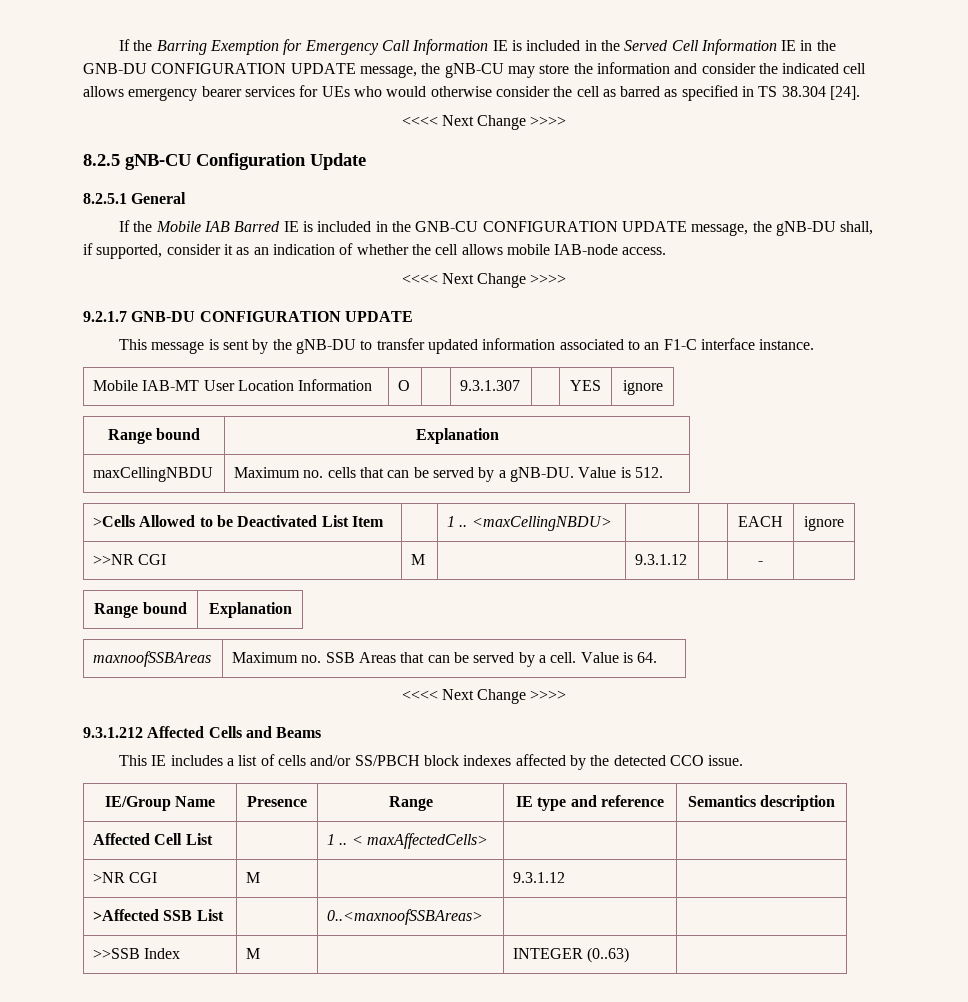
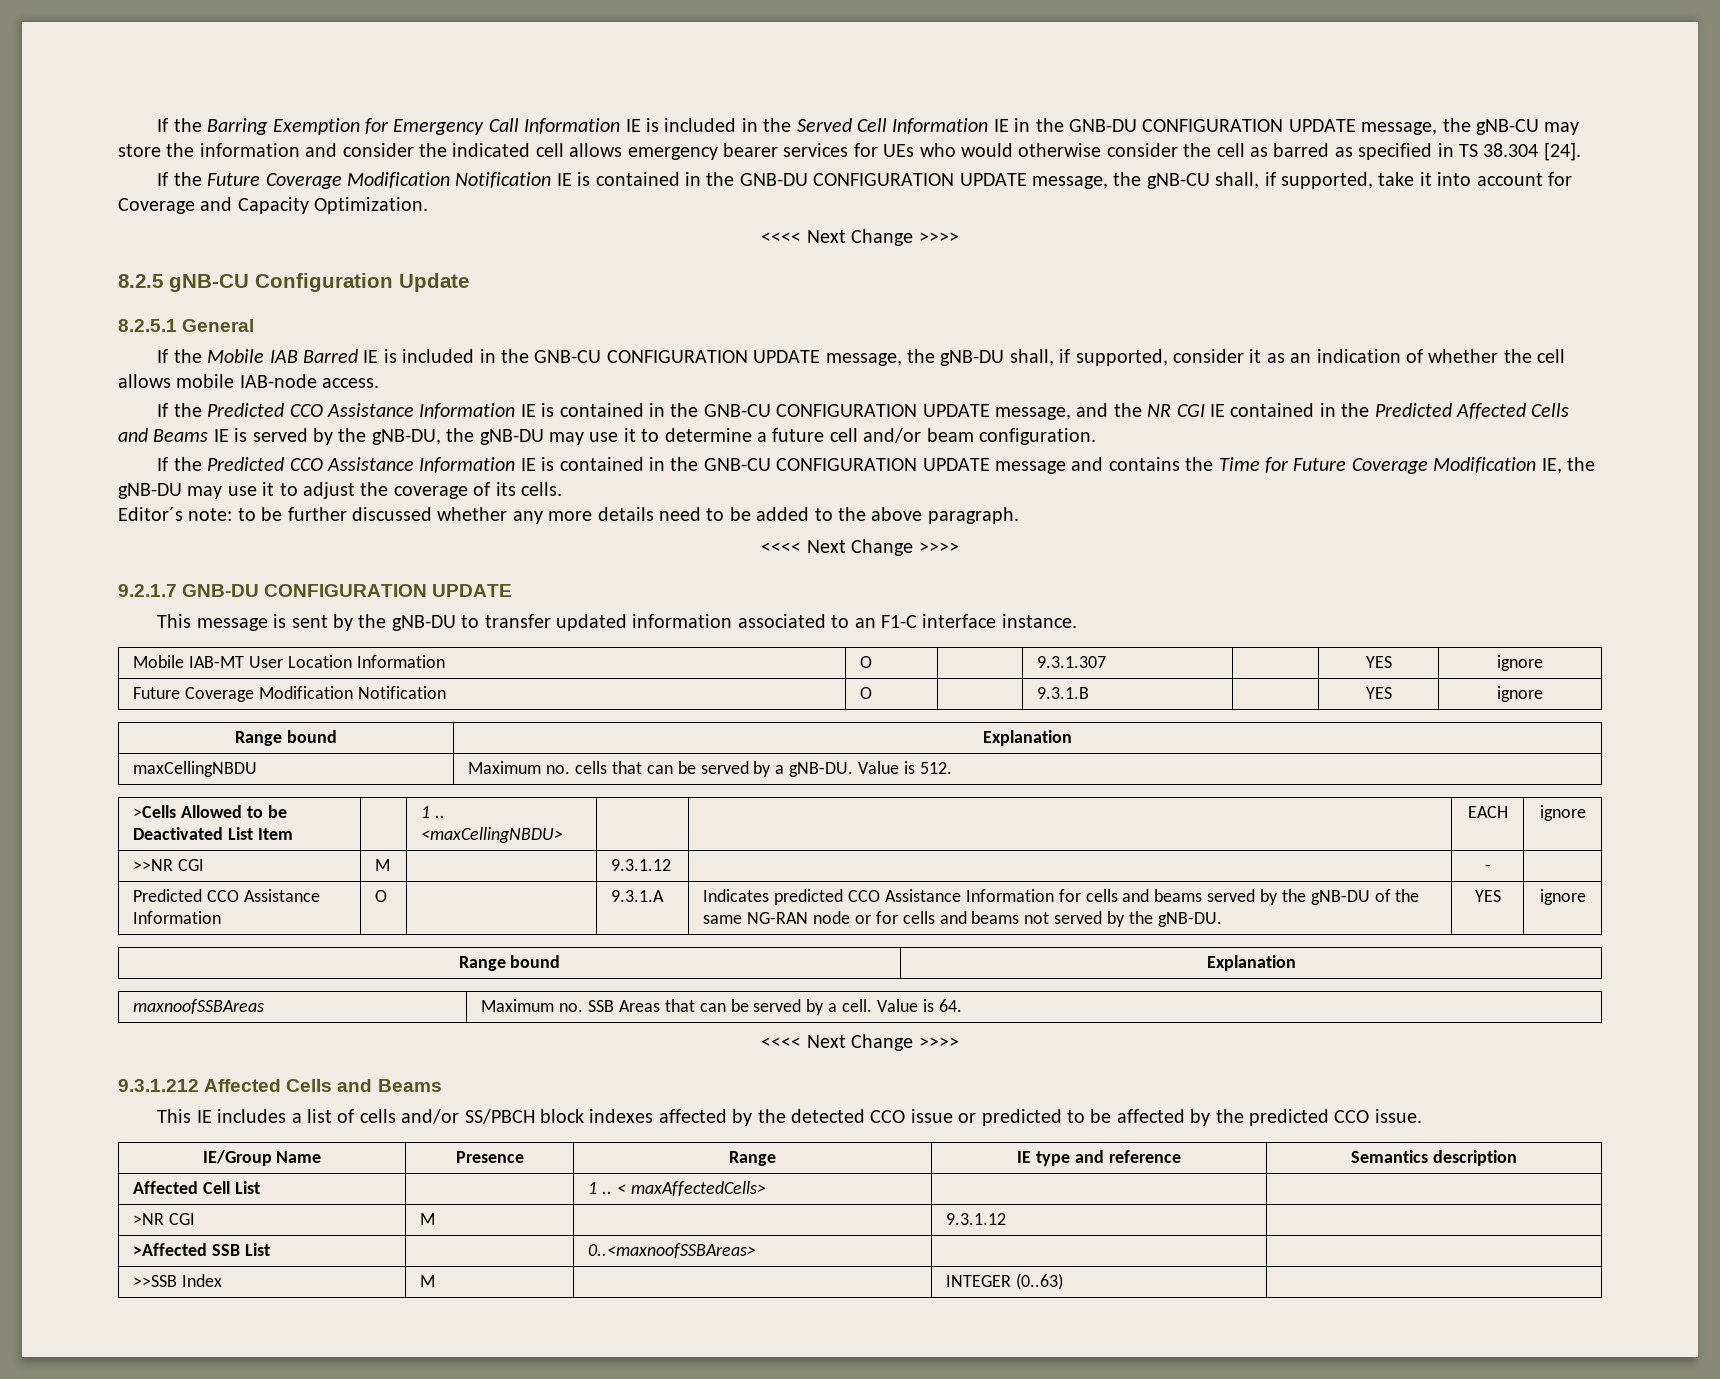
(861, 93) none -> [157,172,1572,189] [118,197,429,214] // If the Future Coverage Modification Notification IE is contained in the GNB-DU CONFIGURATION UPDATE message, the gNB-CU shall, if supported, take it into account for Coverage and Capacity Optimization.
(667, 251) none -> [157,403,1570,420] [118,428,1096,445] [157,457,1595,474] [118,482,562,499] [118,507,1019,524] // If the Predicted CCO Assistance Information IE is contained in the GNB-CU CONFIGURATION UPDATE message, and the NR CGI IE contained in the Predicted Affected Cells and Beams IE is served by the gNB-DU, the gNB-DU may use it to determine a future cell and/or beam configuration. // If the Predicted CCO Assistance Information IE is contained in the GNB-CU CONFIGURATION UPDATE message and contains the Time for Future Coverage Modification IE, the gNB-DU may use it to adjust the coverage of its cells. // Editor´s note: to be further discussed whether any more details need to be added to the above paragraph.
(663, 387) none -> [133,686,446,702] [860,687,873,699] [1037,687,1090,699] [1365,687,1392,699] [1497,686,1543,702] // Future Coverage Modification Notification | O | | 9.3.1.B | | YES | ignore
(763, 563) none -> [133,889,321,902] [133,911,222,924] [375,890,388,902] [611,890,665,902] [703,889,1420,905] [703,911,1222,927] [1474,890,1501,902] [1539,889,1586,905] // Predicted CCO Assistance Information | O | | 9.3.1.A | Indicates predicted CCO Assistance Information for cells and beams served by the gNB-DU of the same NG-RAN node or for cells and beams not served by the gNB-DU. | YES | ignore
(704, 760) none -> [910,1109,1370,1126] issue or predicted to be affected by the predicted CCO

